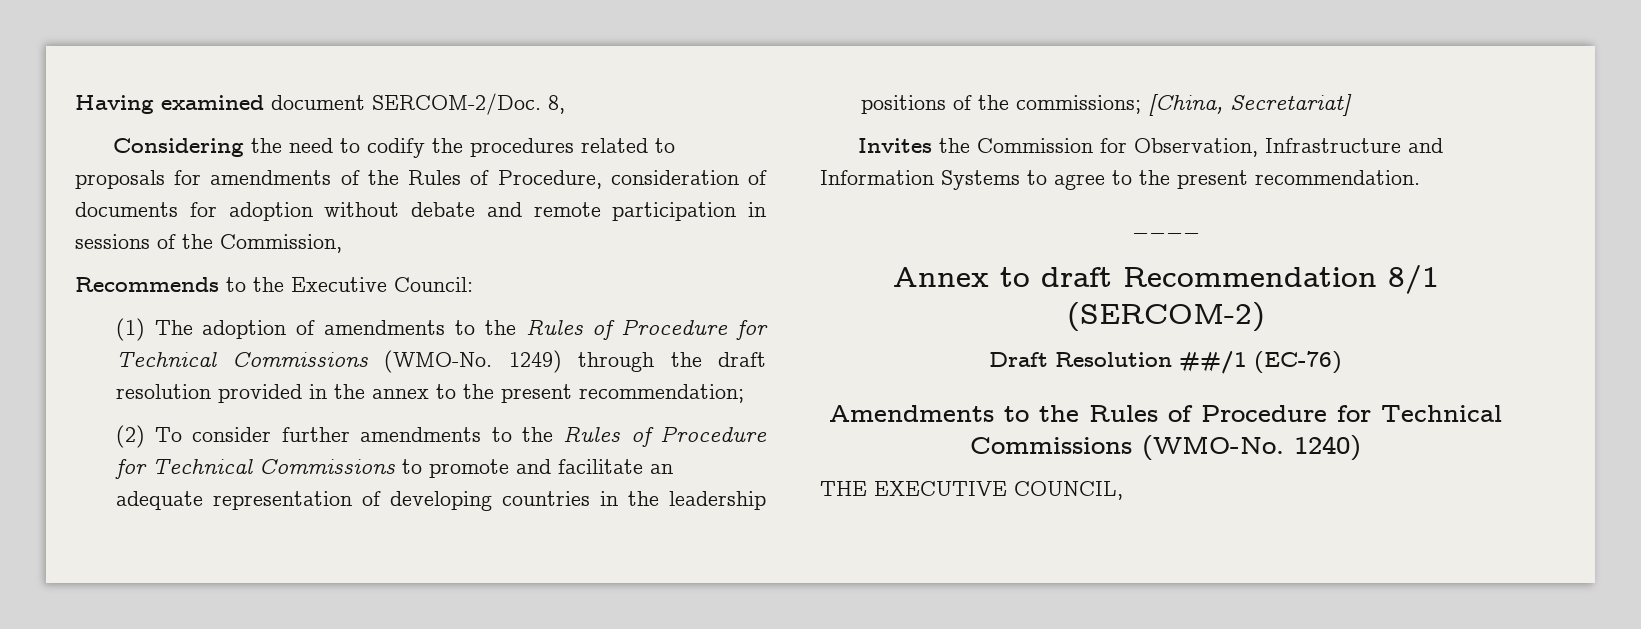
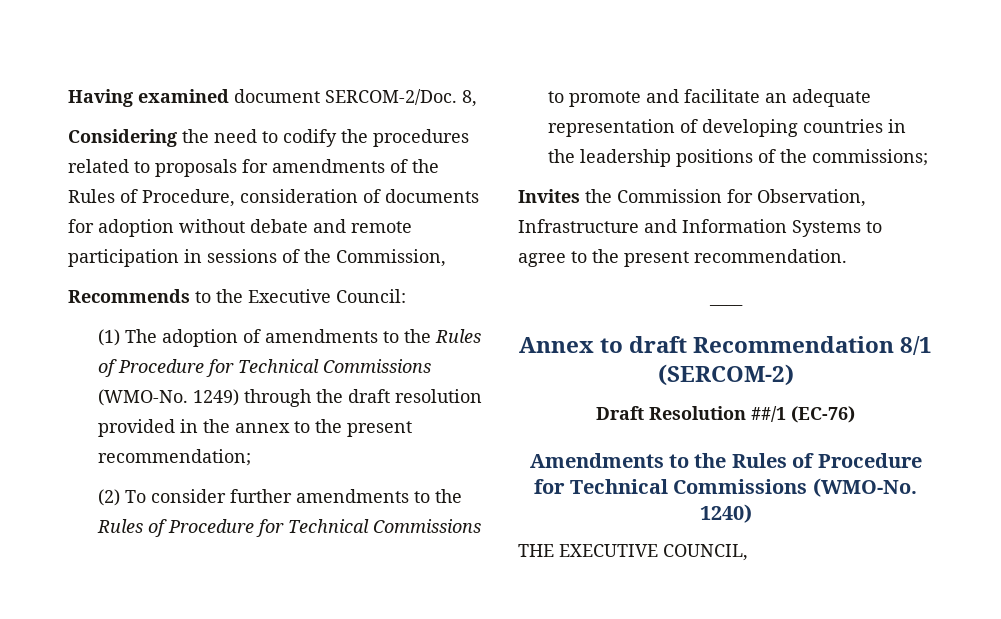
[1147,94,1352,116] [China, Secretariat] -> (928, 157) none

